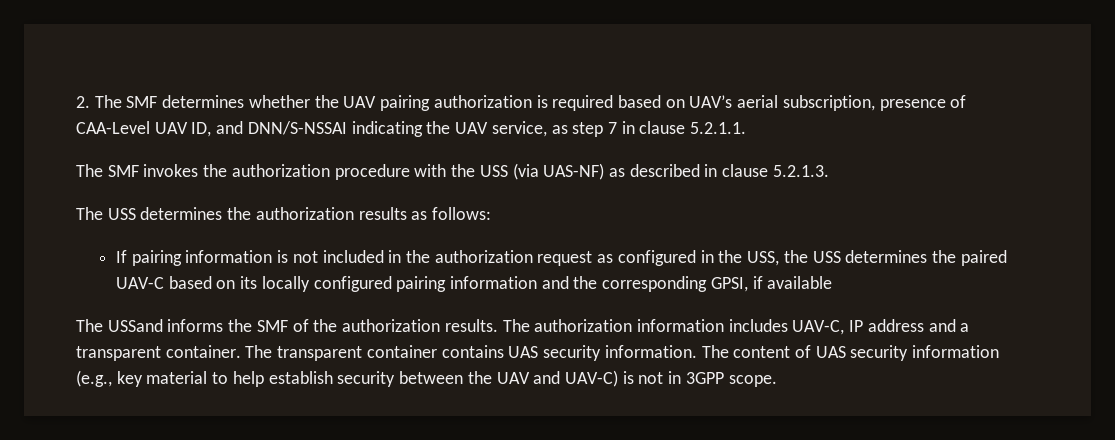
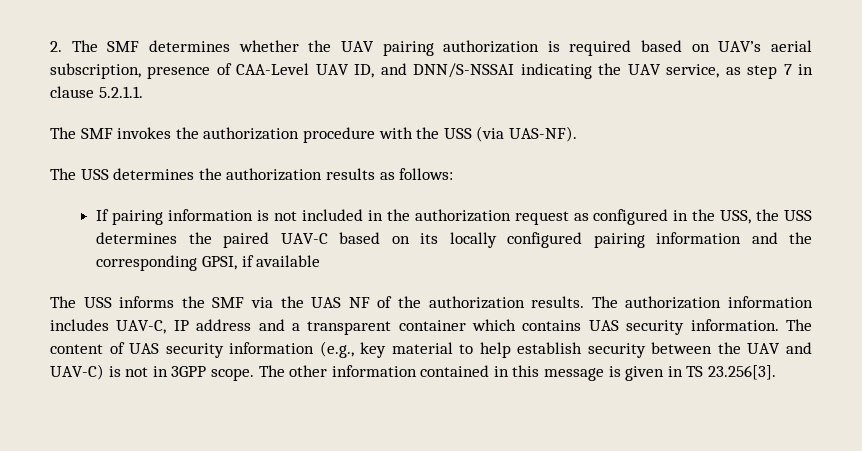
[543,163,829,180] UAS-NF) as described in clause 5.2.1.3. -> [508,126,577,142] UAS-NF).
[107,319,163,332] USSand -> [83,297,112,308] USS
(288, 326) none -> [250,296,370,308] via the UAS NF
[165,345,437,361] container. The transparent container -> [398,319,517,331] container which
(777, 381) none -> [258,365,777,381] The other information contained in this message is given in TS 23.256[3].

